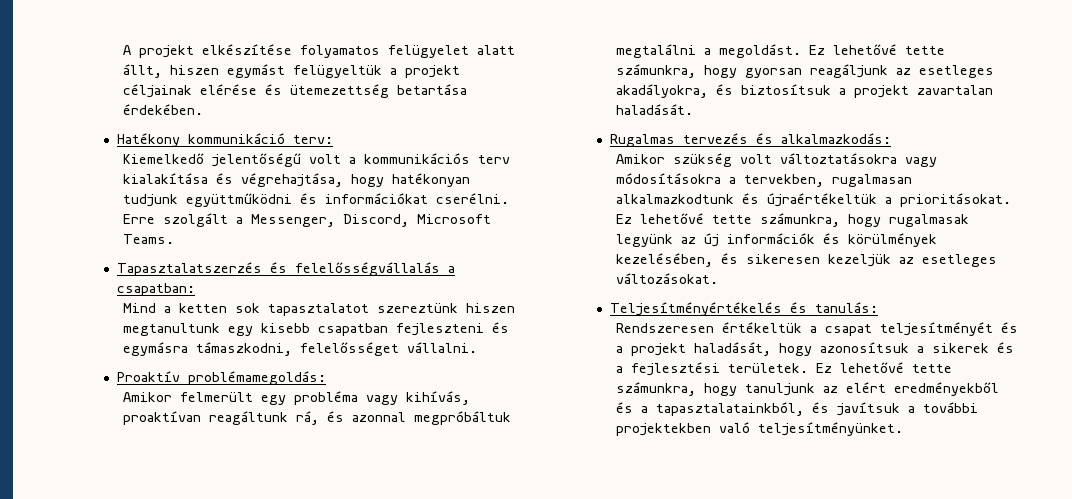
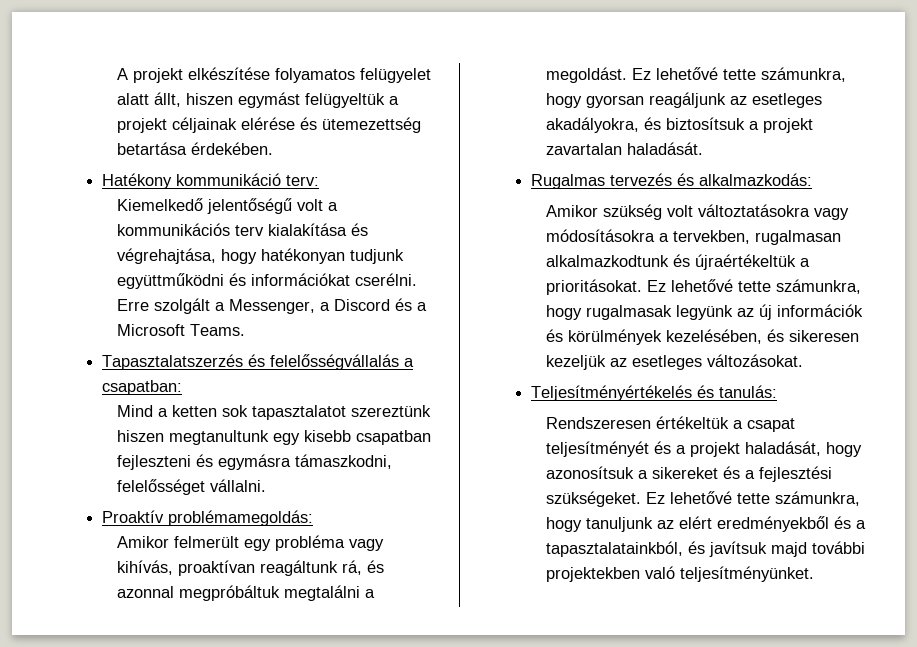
[343,214,410,227] Discord, -> [319,298,427,311] a Discord és a
[932,343,990,353] sikerek -> [651,467,718,479] sikereket
[728,363,809,373] területek. -> [545,491,641,507] szükségeket.
[908,406,916,413] a -> [770,542,807,557] majd

